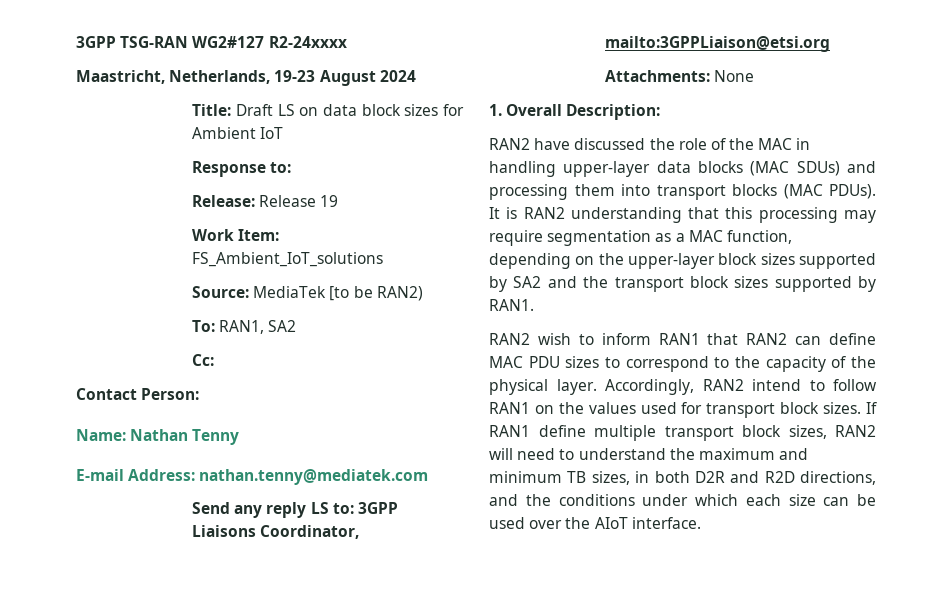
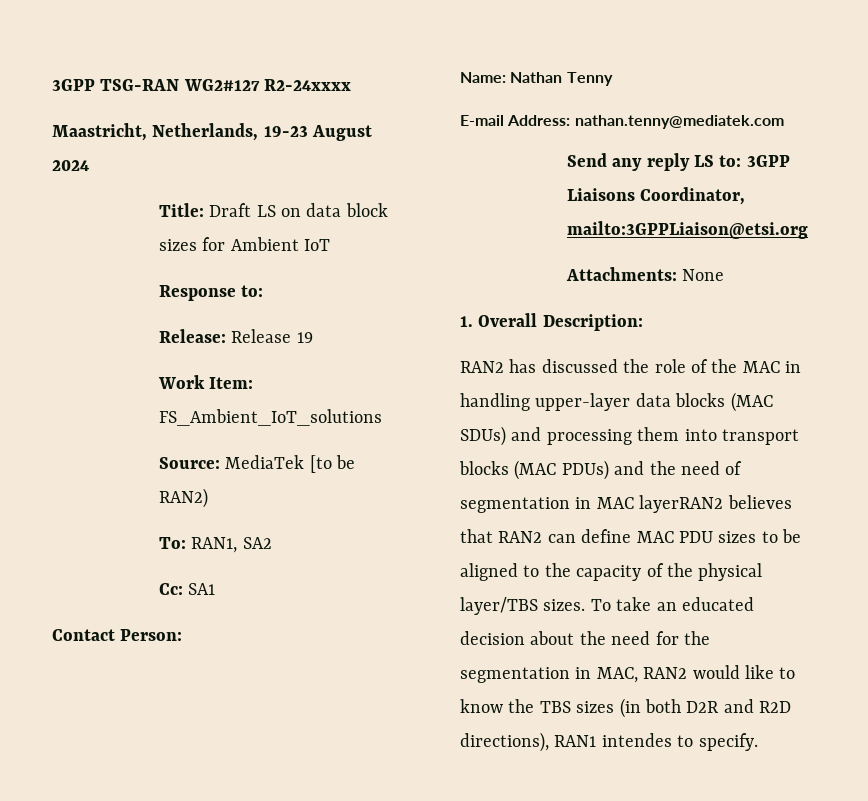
(215, 360) none -> [188,583,216,595] SA1
[534,138,571,150] have -> [509,359,537,373] has
[829,184,876,199] [489,207,876,223] [489,230,792,246] [489,253,876,269] [489,276,876,292] [489,299,534,311] [489,333,700,345] PDUs). It is RAN2 understanding that this processing may require segmentation as a MAC function, depending on the upper-layer block sizes supported by SA2 and the transport block sizes supported by RAN1. // RAN2 wish to inform RAN1 -> [561,460,743,480] [460,495,792,513] PDUs) and the need of segmentation in MAC layerRAN2 believes
[625,356,709,372] correspond -> [782,529,802,543] [460,563,518,581] be aligned
[556,379,877,395] [489,402,877,418] [489,425,876,441] [489,448,809,460] [489,471,876,485] [489,494,876,506] [489,517,701,529] layer. Accordingly, RAN2 intend to follow RAN1 on the values used for transport block sizes. If RAN1 define multiple transport block sizes, RAN2 will need to understand the maximum and minimum TB sizes, in both D2R and R2D directions, and the conditions under which each size can be used over the AIoT interface. -> [460,597,754,615] [460,631,710,645] [460,665,796,683] [460,698,792,718] [460,732,758,752] layer/TBS sizes. To take an educated decision about the need for the segmentation in MAC, RAN2 would like to know the TBS sizes (in both D2R and R2D directions), RAN1 intendes to specify.

